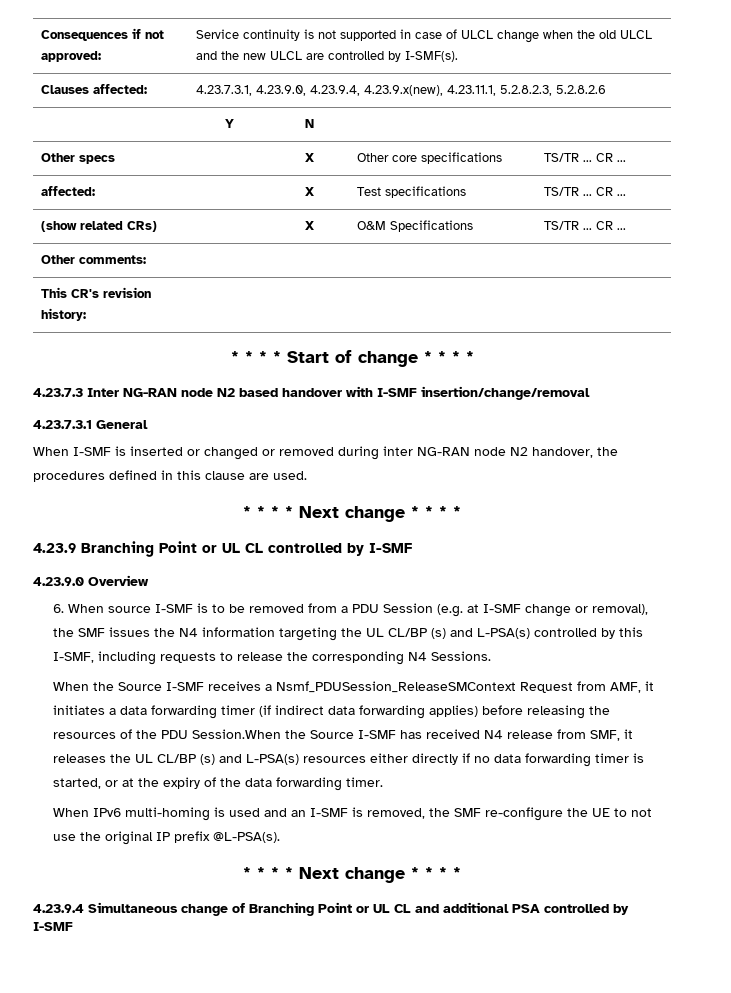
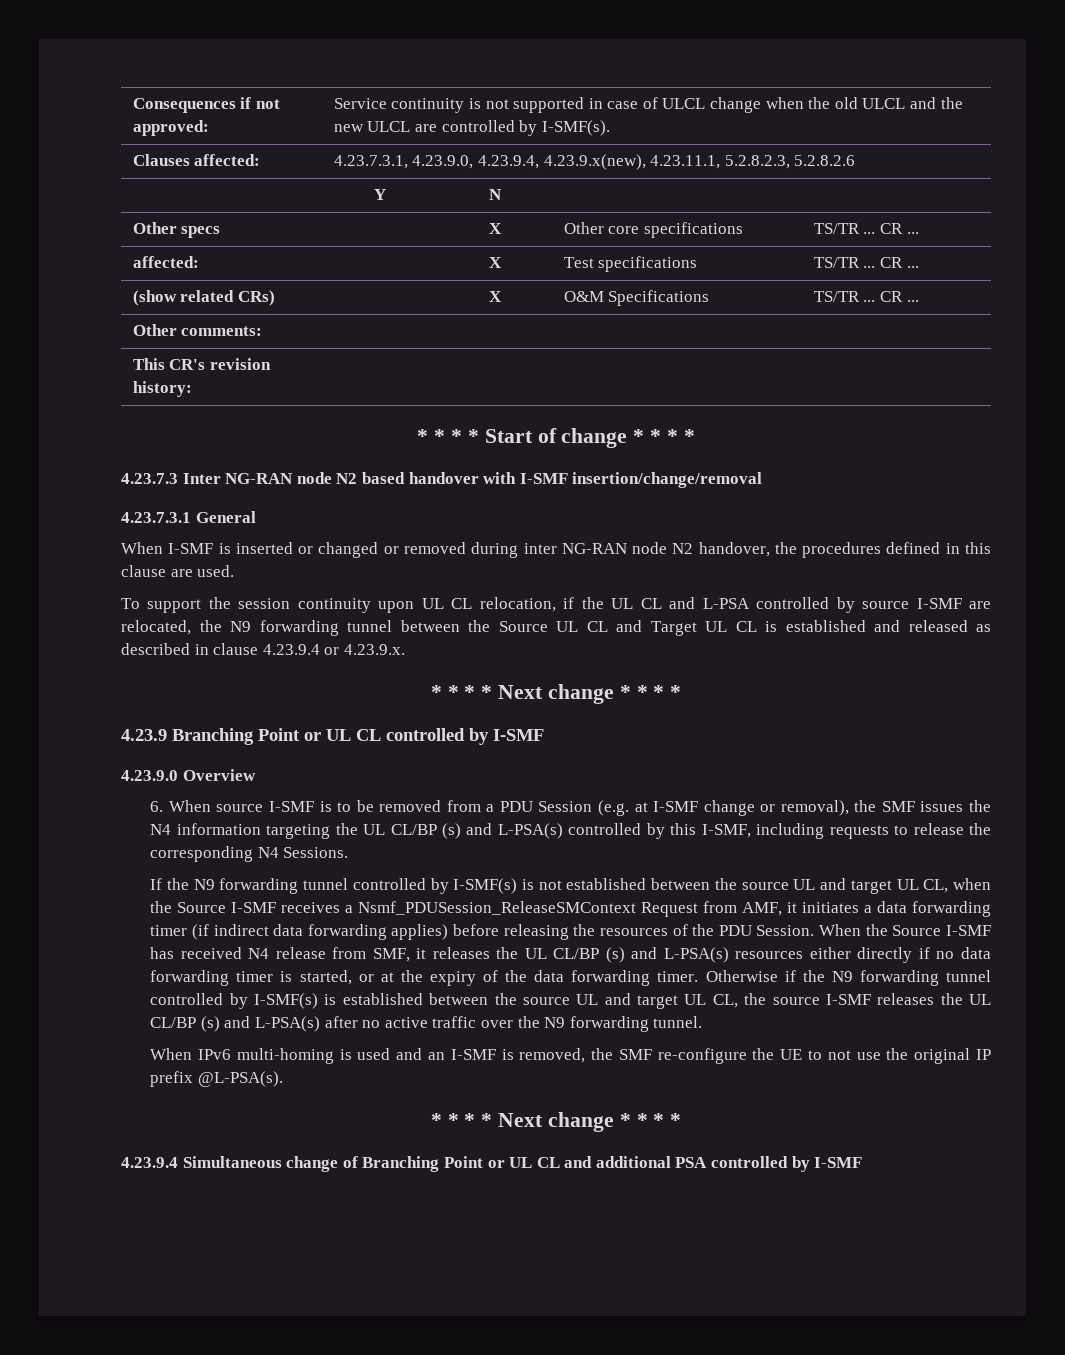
(307, 475) none -> [121,597,992,613] [121,620,991,636] [121,643,405,655] // To support the session continuity upon UL CL relocation, if the UL CL and L-PSA controlled by source I-SMF are relocated, the N9 forwarding tunnel between the Source UL CL and Target UL CL is established and released as described in clause 4.23.9.4 or 4.23.9.x.
[52,682,89,691] When -> [150,878,991,894] If the N9 forwarding tunnel controlled by I-SMF(s) is not established between the source UL and target UL CL, when
[191,729,281,739] Session.When -> [756,924,862,936] Session. When
(383, 782) none -> [705,970,991,986] [150,993,992,1009] [150,1016,703,1032] Otherwise if the N9 forwarding tunnel controlled by I-SMF(s) is established between the source UL and target UL CL, the source I-SMF releases the UL CL/BP (s) and L-PSA(s) after no active traffic over the N9 forwarding tunnel.

